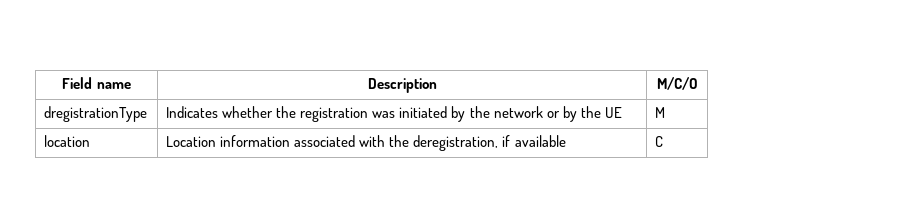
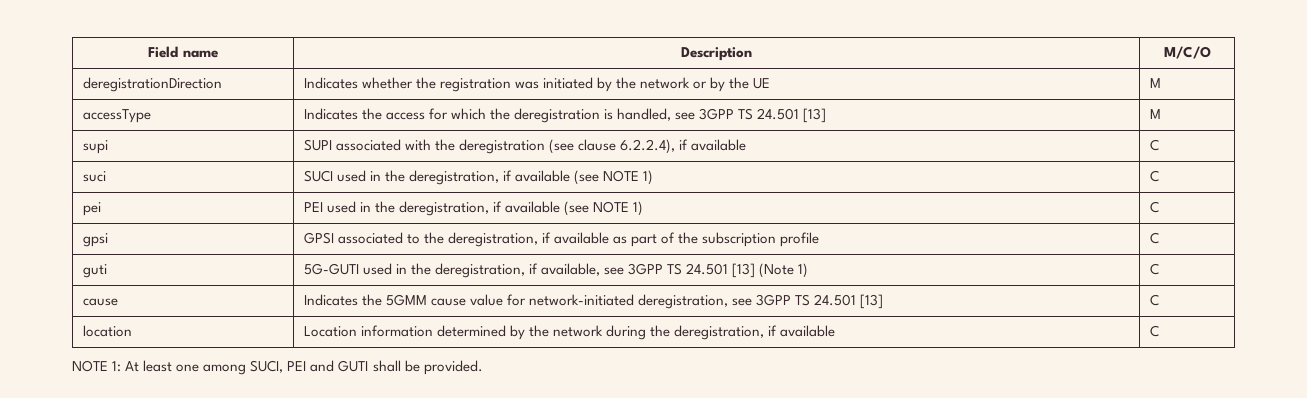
[44,106,148,122] dregistrationType -> [82,77,222,92] deregistrationDirection
[44,135,91,147] [166,135,386,147] location | Location information associated with -> [82,109,151,123] [303,108,827,123] [1149,109,1161,119] [82,140,108,154] [303,139,747,154] [1149,139,1159,151] [82,171,106,182] [303,170,654,185] [1149,170,1159,182] [82,202,101,216] [303,201,644,216] [1149,201,1159,213] [82,233,108,247] [303,232,820,247] [1149,232,1159,244] [82,264,107,278] [303,263,809,278] [1149,263,1159,275] [82,298,118,306] [303,294,884,309] [1149,294,1159,306] [82,325,132,337] [303,325,646,340] accessType | Indicates the access for which the deregistration is handled, see 3GPP TS 24.501 [13] | M // supi | SUPI associated with the deregistration (see clause 6.2.2.4), if available | C // suci | SUCI used in the deregistration, if available (see NOTE 1) | C // pei | PEI used in the deregistration, if available (see NOTE 1) | C // gpsi | GPSI associated to the deregistration, if available as part of the subscription profile | C // guti | 5G-GUTI used in the deregistration, if available, see 3GPP TS 24.501 [13] (Note 1) | C // cause | Indicates the 5GMM cause value for network-initiated deregistration, see 3GPP TS 24.501 [13] | C // location | Location information determined by the network during
(664, 141) none -> [72,360,483,375] // NOTE 1: At least one among SUCI, PEI and GUTI shall be provided.

